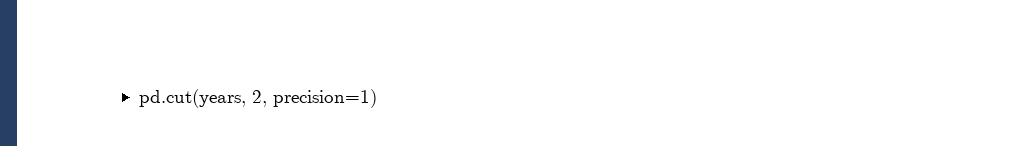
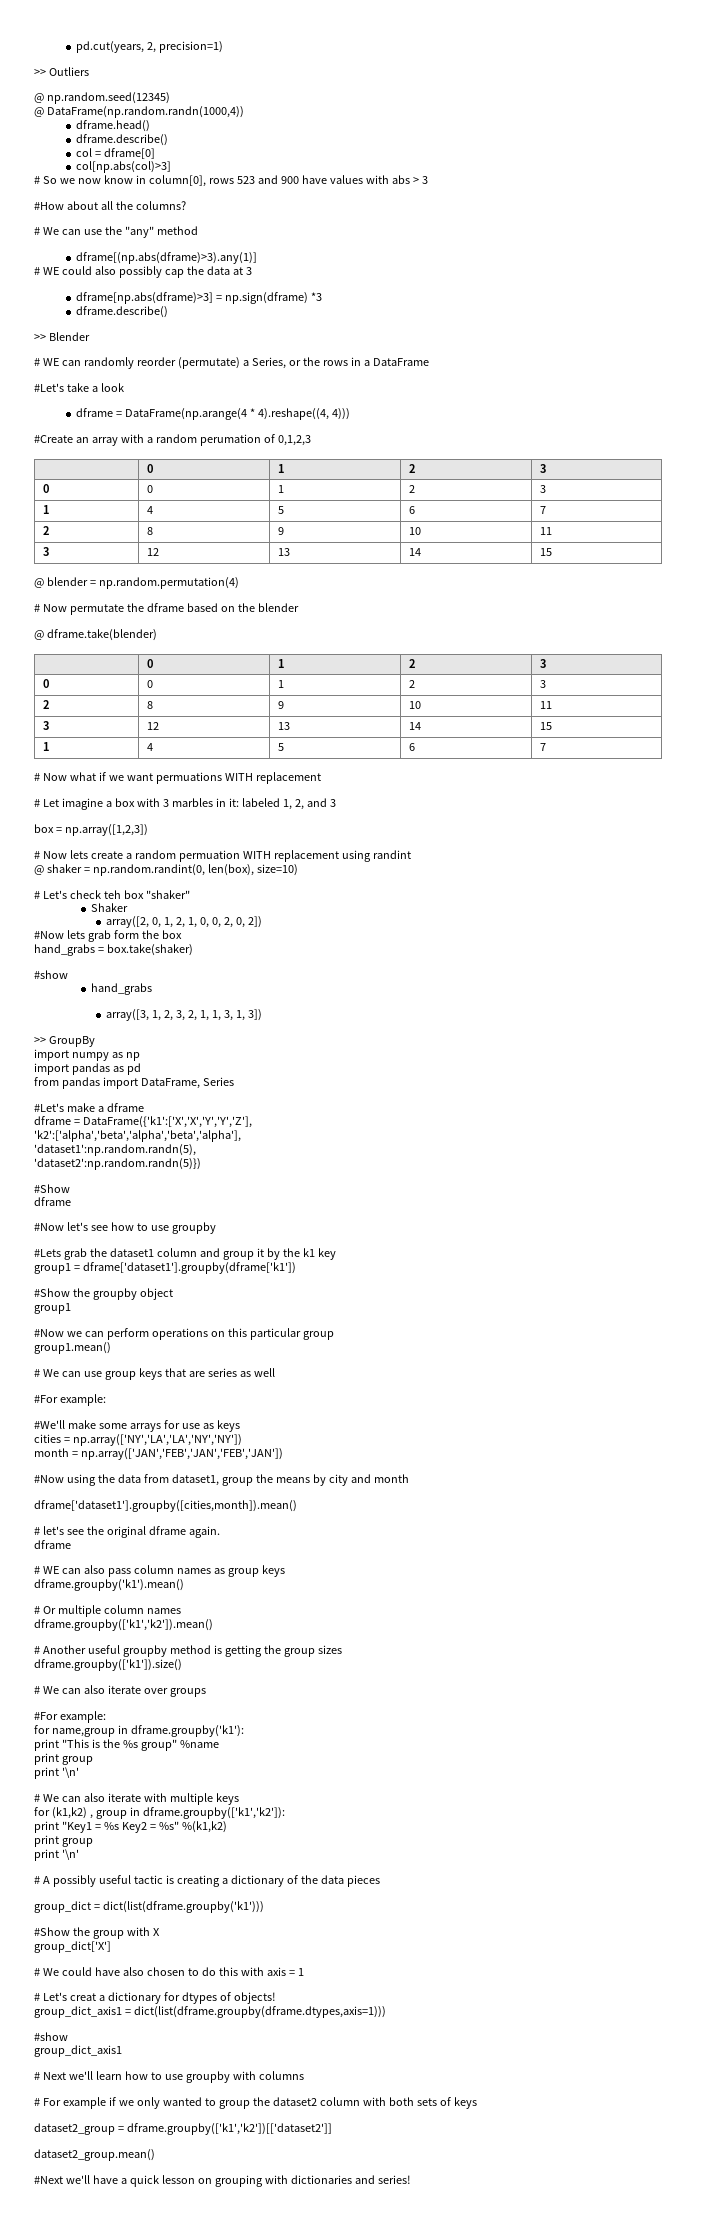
(378, 98) none -> [34,67,89,76] [34,92,170,104] [34,106,244,118] [76,120,151,132] [76,134,169,146] [76,148,156,159] [76,161,172,173] [34,175,428,187] [34,201,186,210] [34,226,198,238] [76,252,258,264] [34,266,252,278] [76,292,323,304] [76,306,169,318] [34,332,90,341] [34,357,429,369] [34,383,124,392] [76,408,351,420] [34,434,311,446] [146,464,153,473] [277,464,284,473] [408,464,415,473] [539,464,546,473] [42,484,49,493] [146,485,153,493] [277,485,284,493] [408,485,415,493] [539,485,546,493] [42,505,49,514] [146,506,153,514] [277,506,284,514] [408,506,415,514] [539,506,546,514] [42,526,49,535] [146,527,153,535] [277,527,284,535] [408,527,421,535] [539,527,552,535] [42,547,49,556] [146,548,159,556] [277,548,290,556] [408,548,421,556] [539,548,552,556] [34,577,239,589] [34,603,299,615] [34,629,157,641] [146,659,153,668] [277,659,284,668] [408,659,415,668] [539,659,546,668] [42,679,49,688] [146,680,153,688] [277,680,284,688] [408,680,415,688] [539,680,546,688] [42,700,49,709] [146,701,153,709] [277,701,284,709] [408,701,421,709] [539,701,552,709] [42,721,49,730] [146,722,159,730] [277,722,290,730] [408,722,421,730] [539,722,552,730] [42,742,49,751] [146,743,153,751] [277,743,284,751] [408,743,415,751] [539,743,546,751] [34,772,321,784] [34,798,336,810] [34,824,148,836] [34,850,411,862] [34,864,298,876] [34,890,190,899] [91,903,129,912] [106,916,263,928] [34,930,182,942] [34,944,193,956] [34,970,68,979] [91,983,153,995] [106,1009,263,1021] [34,1036,95,1047] [34,1049,140,1061] [34,1063,141,1075] [34,1077,234,1089] [34,1103,144,1112] [34,1116,252,1128] [34,1130,241,1142] [34,1144,196,1156] [34,1158,201,1170] [34,1184,70,1193] [34,1197,71,1206] [34,1222,216,1234] [34,1248,336,1260] [34,1262,296,1274] [34,1288,173,1300] [34,1303,71,1314] [34,1328,334,1340] [34,1342,111,1354] [34,1368,275,1380] [34,1394,106,1406] [34,1420,240,1432] [34,1434,242,1446] [34,1448,283,1460] [34,1474,409,1486] [34,1500,297,1512] [34,1526,220,1538] [34,1540,71,1549] [34,1565,285,1577] [34,1579,184,1591] [34,1605,181,1617] [34,1619,213,1631] [34,1645,342,1657] [34,1659,182,1671] [34,1685,206,1697] [34,1711,106,1723] [34,1725,244,1737] [34,1739,219,1751] [34,1753,93,1765] [34,1767,79,1779] [34,1793,239,1805] [34,1807,285,1819] [34,1821,227,1833] [34,1835,93,1847] [34,1849,79,1861] [34,1875,380,1887] [34,1901,264,1913] [34,1927,160,1939] [34,1941,111,1953] [34,1967,304,1976] [34,1992,276,2004] [34,2006,386,2018] [34,2032,68,2041] [34,2045,122,2057] [34,2071,304,2083] [34,2097,477,2109] [34,2123,332,2135] [34,2149,155,2161] [34,2175,411,2187] // >> Outliers // @ np.random.seed(12345) // @ DataFrame(np.random.randn(1000,4)) // dframe.head() // dframe.describe() // col = dframe[0] // col[np.abs(col)>3] // # So we now know in column[0], rows 523 and 900 have values with abs > 3 // #How about all the columns? // # We can use the "any" method // dframe[(np.abs(dframe)>3).any(1)] // # WE could also possibly cap the data at 3 // dframe[np.abs(dframe)>3] = np.sign(dframe) *3 // dframe.describe() // >> Blender // # WE can randomly reorder (permutate) a Series, or the rows in a DataFrame // #Let's take a look // dframe = DataFrame(np.arange(4 * 4).reshape((4, 4))) // #Create an array with a random perumation of 0,1,2,3 // | 0 | 1 | 2 | 3 // 0 | 0 | 1 | 2 | 3 // 1 | 4 | 5 | 6 | 7 // 2 | 8 | 9 | 10 | 11 // 3 | 12 | 13 | 14 | 15 // @ blender = np.random.permutation(4) // # Now permutate the dframe based on the blender // @ dframe.take(blender) // | 0 | 1 | 2 | 3 // 0 | 0 | 1 | 2 | 3 // 2 | 8 | 9 | 10 | 11 // 3 | 12 | 13 | 14 | 15 // 1 | 4 | 5 | 6 | 7 // # Now what if we want permuations WITH replacement // # Let imagine a box with 3 marbles in it: labeled 1, 2, and 3 // box = np.array([1,2,3]) // # Now lets create a random permuation WITH replacement using randint // @ shaker = np.random.randint(0, len(box), size=10) // # Let's check teh box "shaker" // Shaker // array([2, 0, 1, 2, 1, 0, 0, 2, 0, 2]) // #Now lets grab form the box // hand_grabs = box.take(shaker) // #show // hand_grabs // array([3, 1, 2, 3, 2, 1, 1, 3, 1, 3]) // >> GroupBy // import numpy as np // import pandas as pd // from pandas import DataFrame, Series // #Let's make a dframe // dframe = DataFrame({'k1':['X','X','Y','Y','Z'], // 'k2':['alpha','beta','alpha','beta','alpha'], // 'dataset1':np.random.randn(5), // 'dataset2':np.random.randn(5)}) // #Show // dframe // #Now let's see how to use groupby // #Lets grab the dataset1 column and group it by the k1 key // group1 = dframe['dataset1'].groupby(dframe['k1']) // #Show the groupby object // group1 // #Now we can perform operations on this particular group // group1.mean() // # We can use group keys that are series as well // #For example: // #We'll make some arrays for use as keys // cities = np.array(['NY','LA','LA','NY','NY']) // month = np.array(['JAN','FEB','JAN','FEB','JAN']) // #Now using the data from dataset1, group the means by city and month // dframe['dataset1'].groupby([cities,month]).mean() // # let's see the original dframe again. // dframe // # WE can also pass column names as group keys // dframe.groupby('k1').mean() // # Or multiple column names // dframe.groupby(['k1','k2']).mean() // # Another useful groupby method is getting the group sizes // dframe.groupby(['k1']).size() // # We can also iterate over groups // #For example: // for name,group in dframe.groupby('k1'): // print "This is the %s group" %name // print group // print '\n' // # We can also iterate with multiple keys // for (k1,k2) , group in dframe.groupby(['k1','k2']): // print "Key1 = %s Key2 = %s" %(k1,k2) // print group // print '\n' // # A possibly useful tactic is creating a dictionary of the data pieces // group_dict = dict(list(dframe.groupby('k1'))) // #Show the group with X // group_dict['X'] // # We could have also chosen to do this with axis = 1 // # Let's creat a dictionary for dtypes of objects! // group_dict_axis1 = dict(list(dframe.groupby(dframe.dtypes,axis=1))) // #show // group_dict_axis1 // # Next we'll learn how to use groupby with columns // # For example if we only wanted to group the dataset2 column with both sets of keys // dataset2_group = dframe.groupby(['k1','k2'])[['dataset2']] // dataset2_group.mean() // #Next we'll have a quick lesson on grouping with dictionaries and series!

